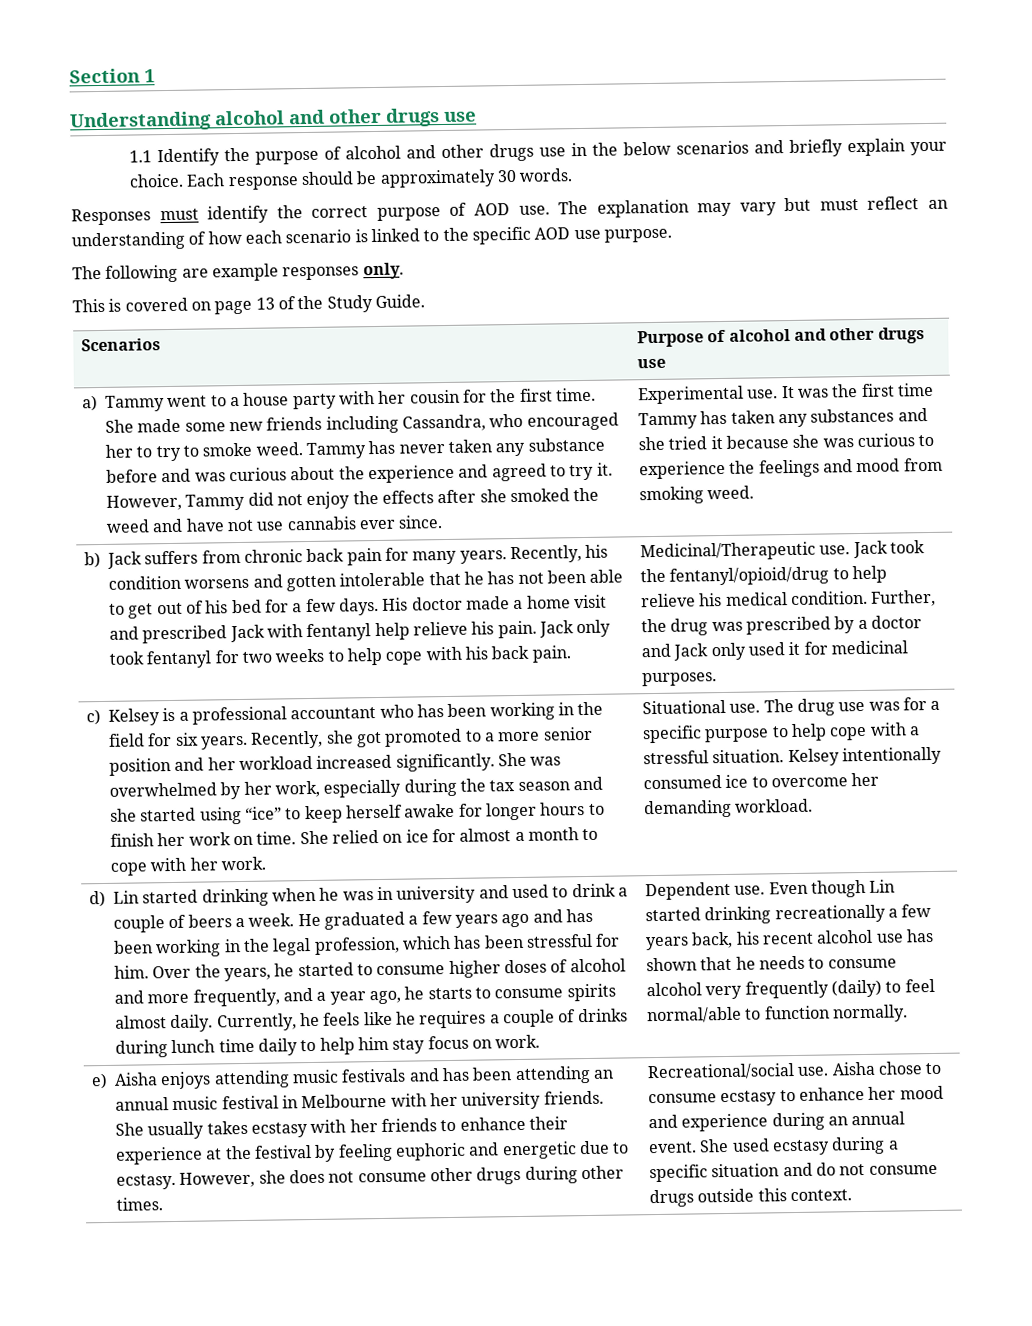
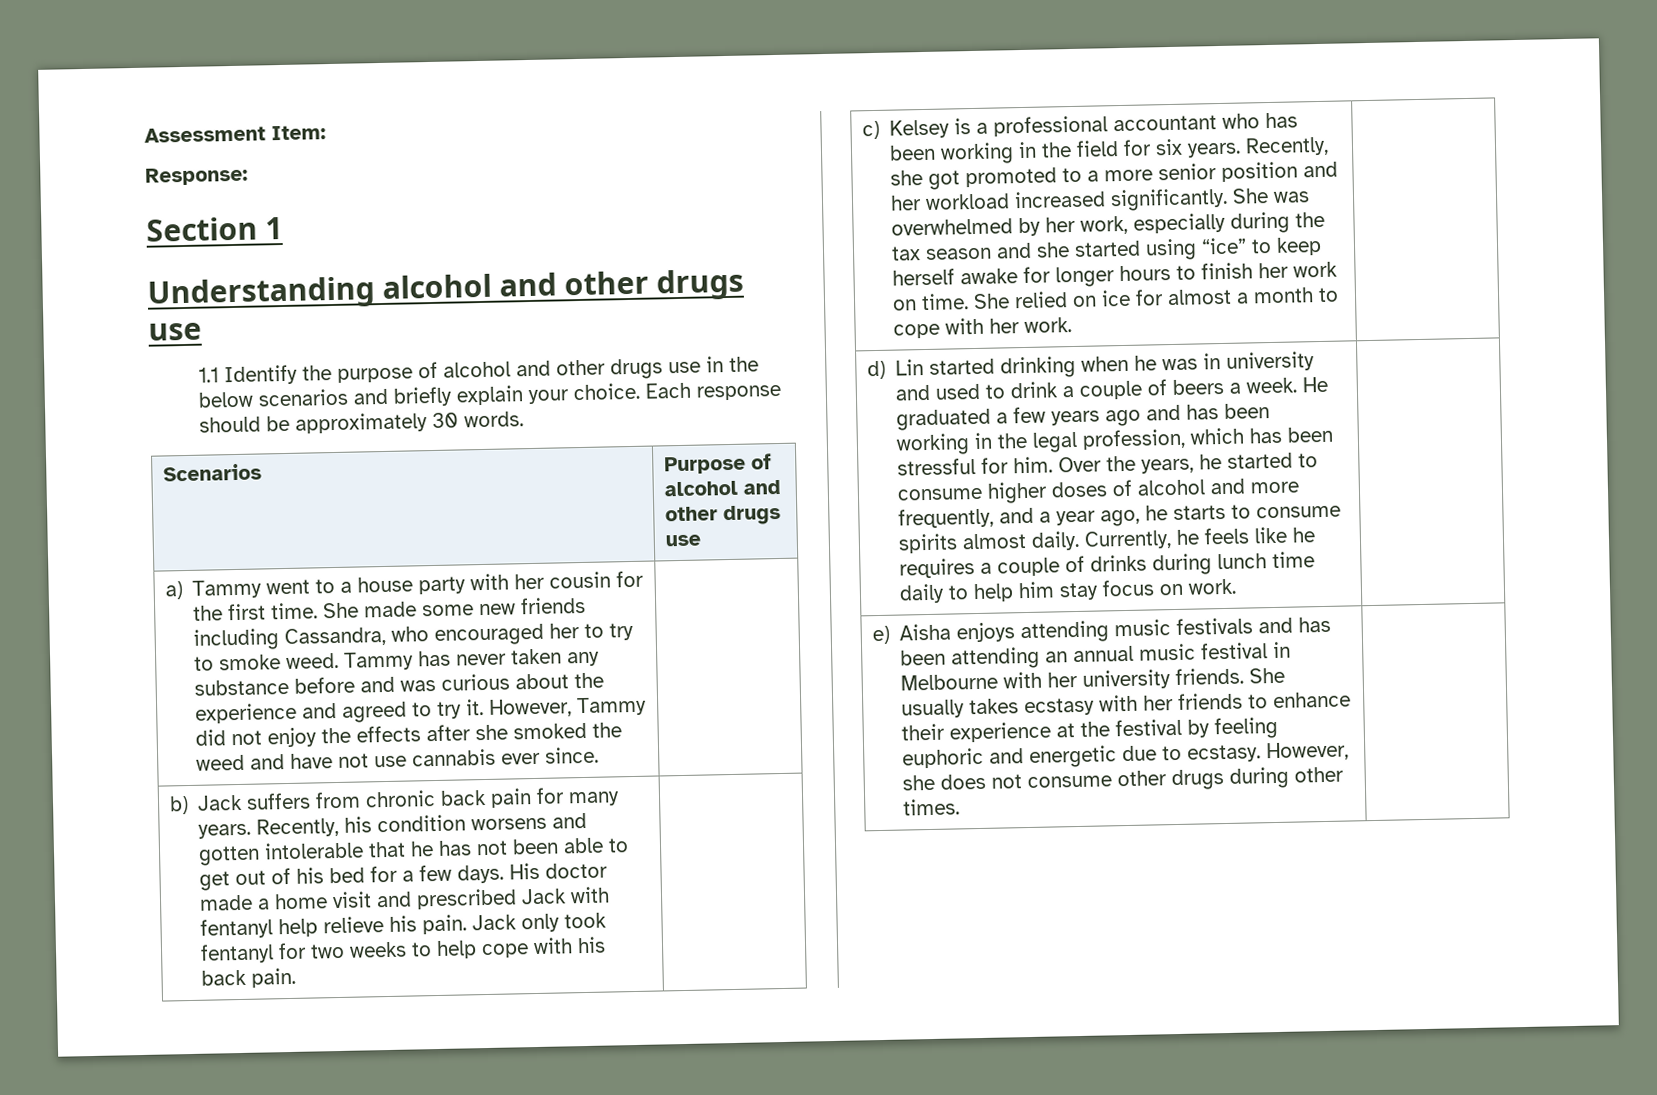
(69, 76) none -> [144,125,326,143] [145,166,248,186] Assessment Item: // Response: //
[71,196,948,226] [71,226,672,251] [72,262,404,283] [72,294,425,315] // Responses must identify the correct purpose of AOD use. The explanation may vary but must reflect an understanding of how each scenario is linked to the specific AOD use purpose. // The following are example responses only. // This is covered on page 13 of the Study Guide. -> (524, 419) none
[638,382,934,405] [638,408,928,430] [638,433,935,451] [639,457,943,480] [639,485,755,505] Experimental use. It was the first time Tammy has taken any substances and she tried it because she was curious to experience the feelings and mood from smoking weed. -> (600, 755) none
[640,540,925,562] [640,565,887,586] [641,589,937,608] [641,615,922,636] [641,640,908,661] [642,672,718,687] Medicinal/Therapeutic use. Jack took the fentanyl/opioid/drug to help relieve his medical condition. Further, the drug was prescribed by a doctor and Jack only used it for medicinal purposes. -> (297, 977) none
[642,697,941,716] [642,722,920,744] [643,746,942,767] [643,772,880,790] [644,798,814,819] Situational use. The drug use was for a specific purpose to help cope with a stressful situation. Kelsey intentionally consumed ice to overcome her demanding workload. -> (1073, 325) none
[645,879,896,901] [645,904,932,925] [645,928,934,951] [646,955,897,972] [646,978,935,1000] [647,1004,908,1024] Dependent use. Even though Lin started drinking recreationally a few years back, his recent alcohol use has shown that he needs to consume alcohol very frequently (daily) to feel normal/able to function normally. -> (1238, 586) none
[647,1061,942,1081] [648,1085,944,1107] [648,1111,906,1132] [648,1136,899,1156] [649,1162,938,1183] [649,1188,852,1208] Recreational/social use. Aisha chose to consume ecstasy to enhance her mood and experience during an annual event. She used ecstasy during a specific situation and do not consume drugs outside this context. -> (961, 807) none

